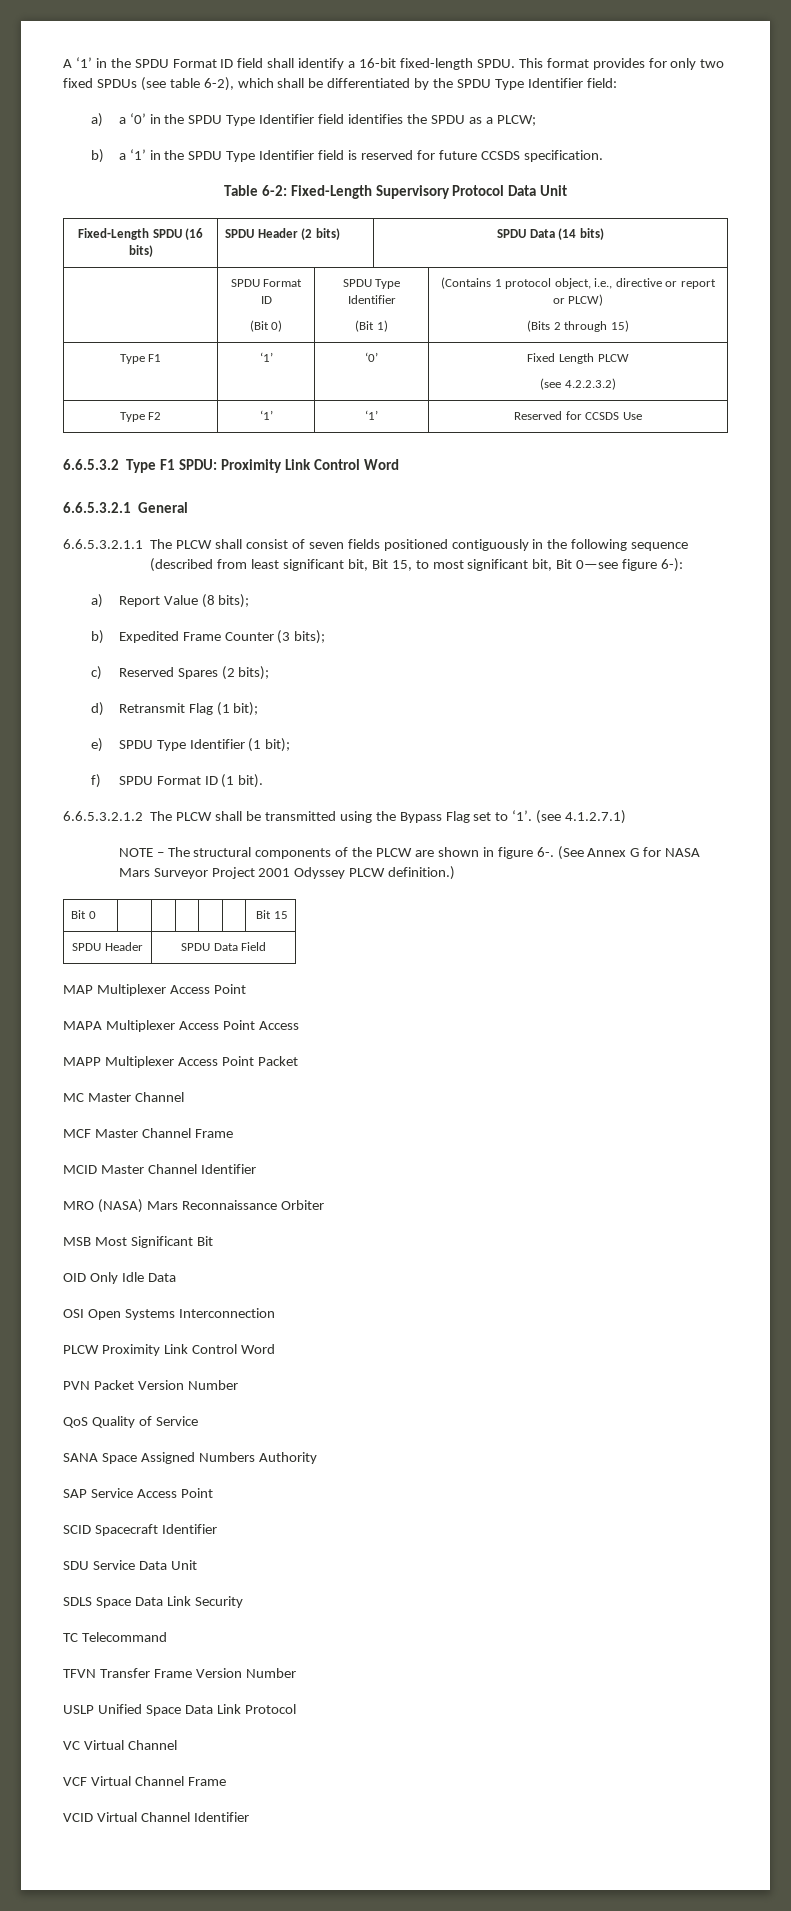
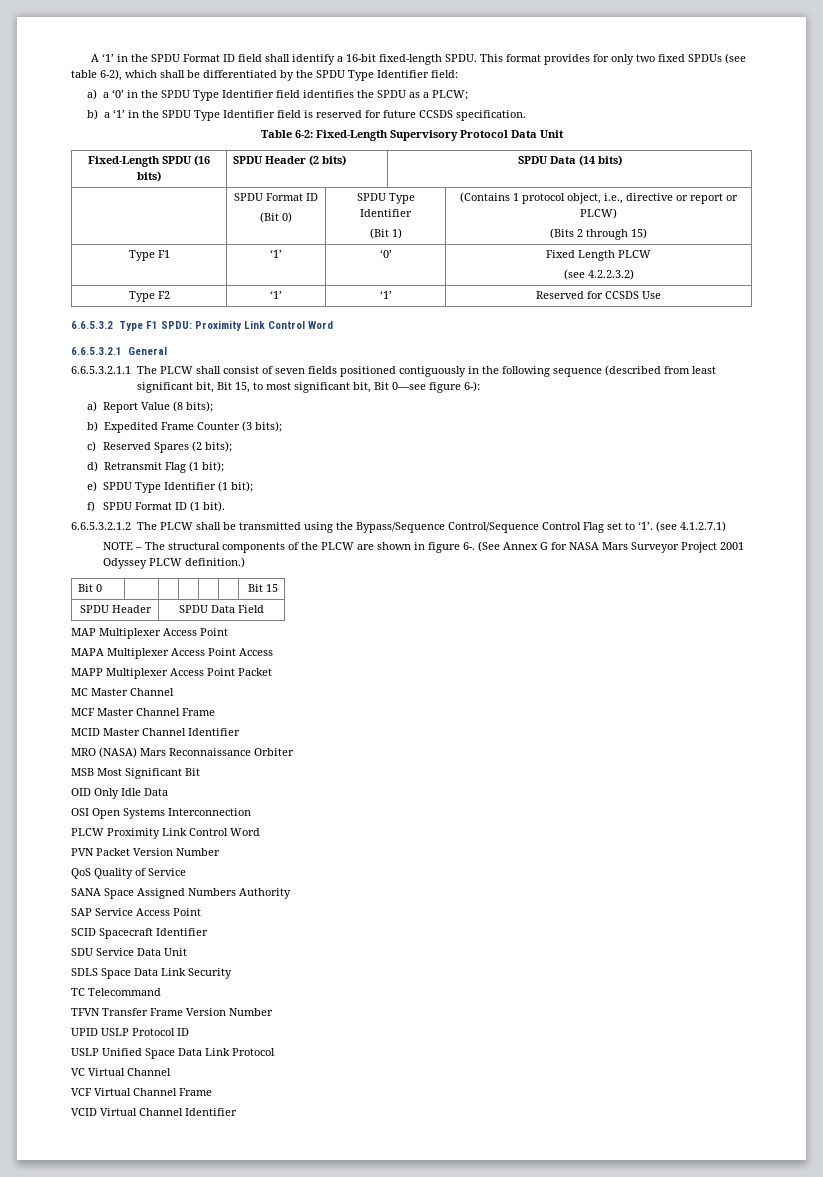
[399,812,442,823] Bypass -> [355,522,581,533] Bypass/Sequence Control/Sequence Control
(296, 1673) none -> [71,1028,189,1036] // UPID USLP Protocol ID

